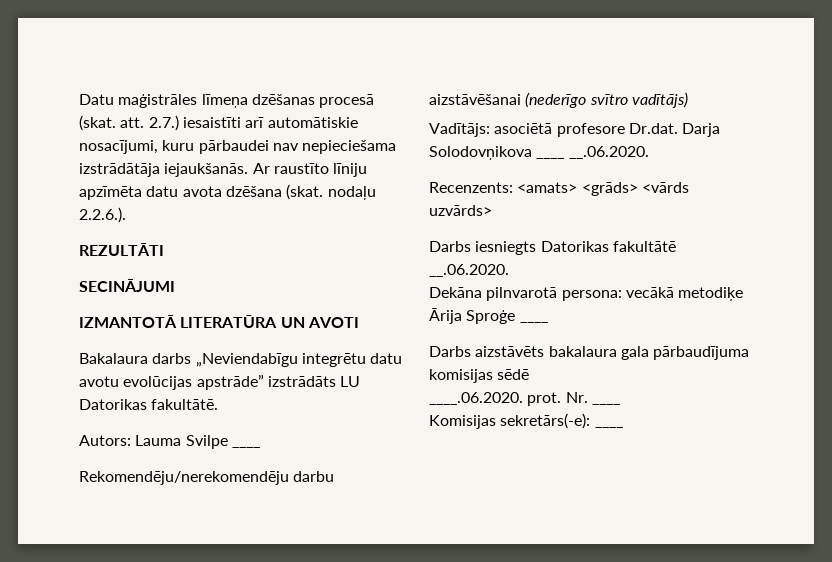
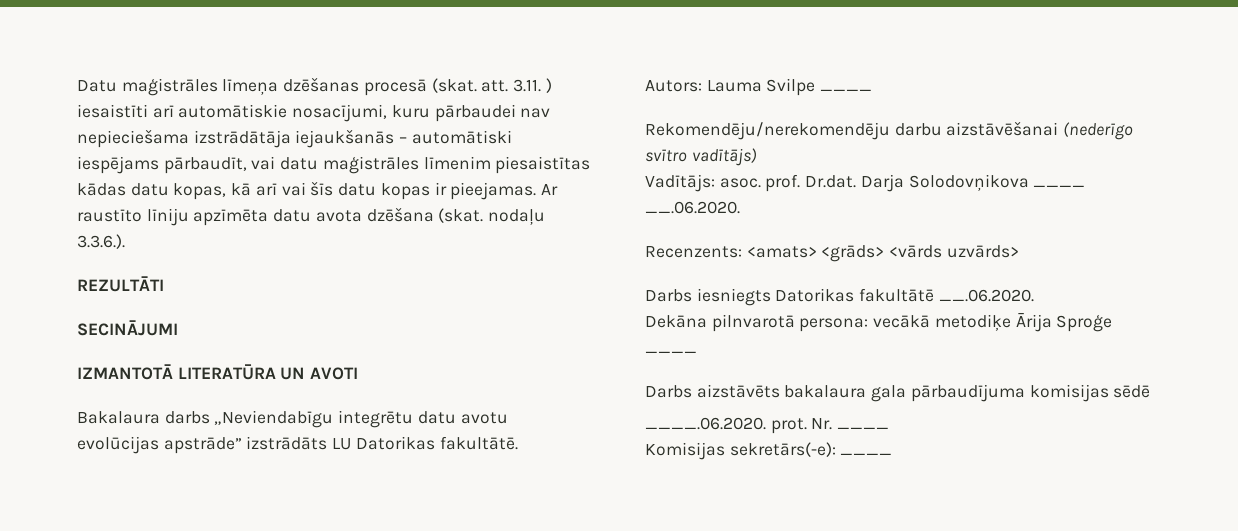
[148,115,179,131] 2.7.) -> [513,78,552,93] 3.11. )
[164,163,249,177] iejaukšanās. -> [295,129,512,148] [77,156,591,174] [77,181,537,200] iejaukšanās – automātiski iespējams pārbaudīt, vai datu maģistrāles līmenim piesaistītas kādas datu kopas, kā arī vai šīs datu kopas ir pieejamas.
[79,207,126,223] 2.2.6.). -> [77,234,125,249] 3.3.6.).
[494,123,625,137] asociētā profesore -> [719,174,801,192] asoc. prof.

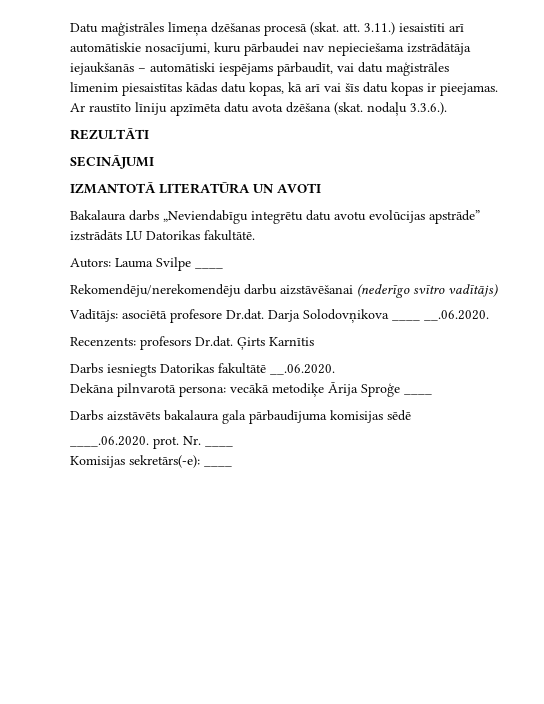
[513,78,552,93] 3.11. ) -> [364,22,395,35] 3.11.)
[719,174,801,192] asoc. prof. -> [122,309,222,323] asociētā profesore
[746,245,1019,262] <amats> <grāds> <vārds uzvārds> -> [140,336,314,350] profesors Dr.dat. Ģirts Karnītis

